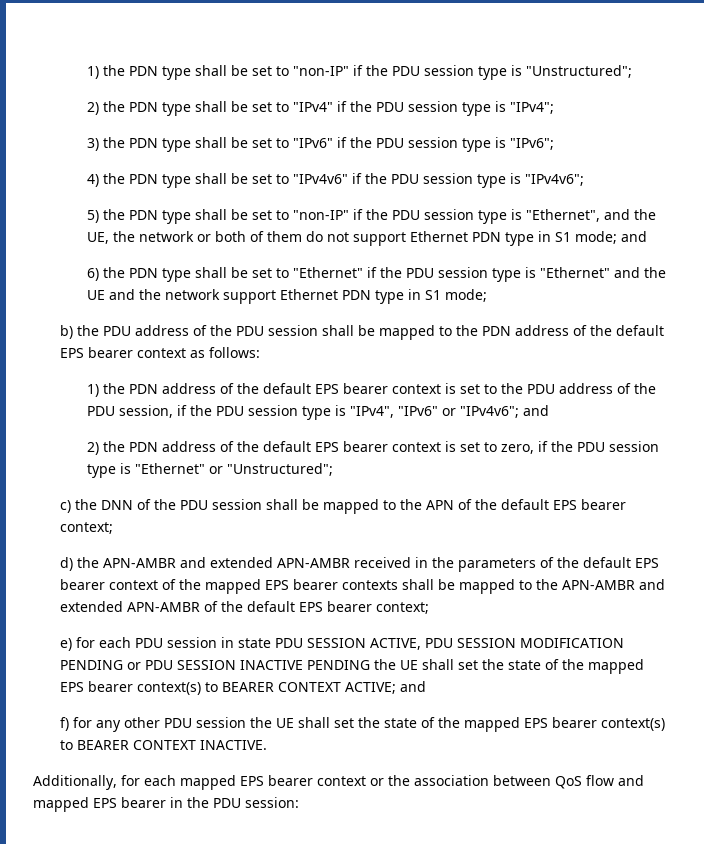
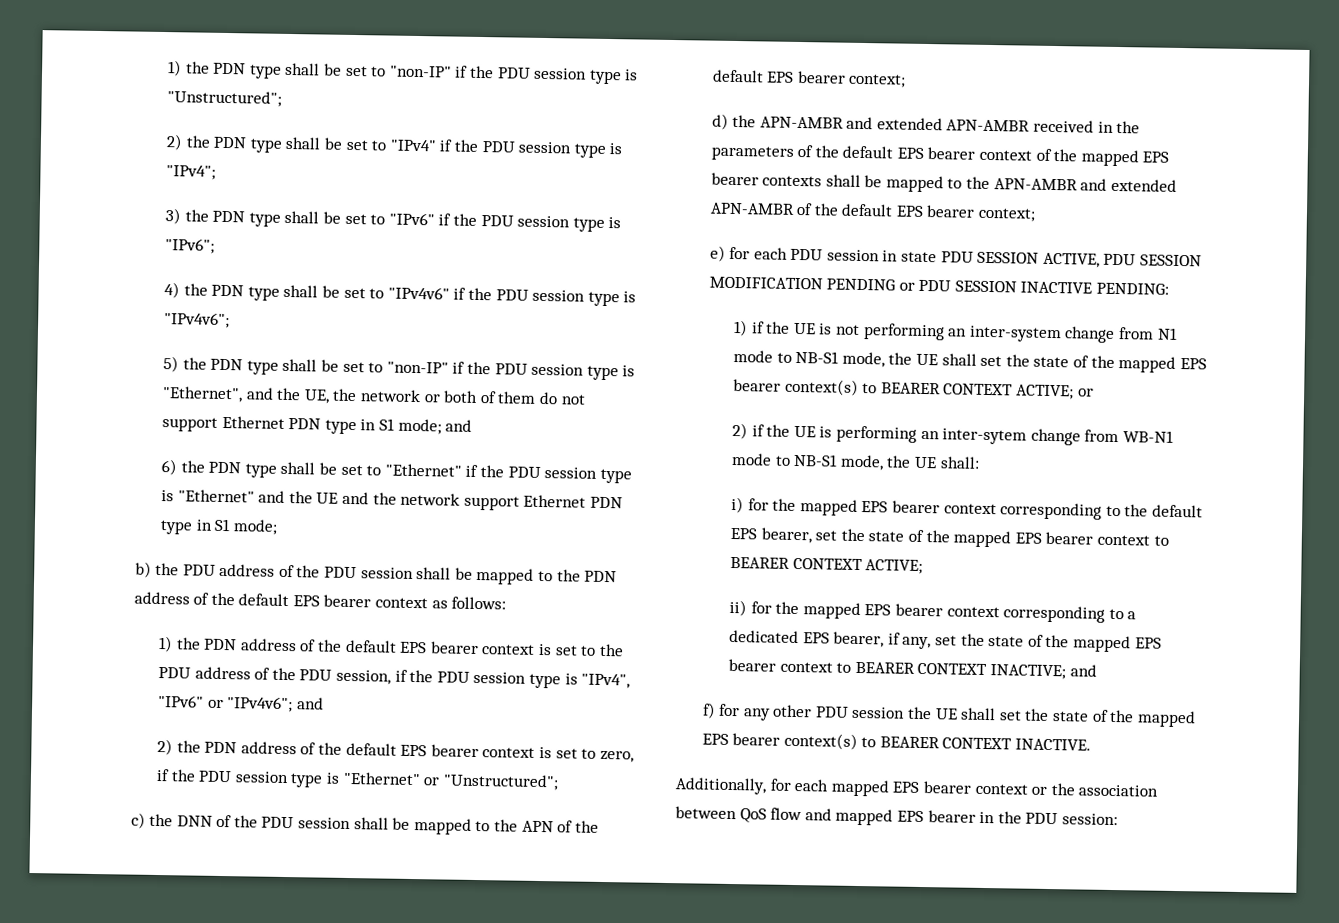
[306,660,370,670] PENDING -> [1096,282,1170,295] [733,319,1178,343] [733,349,885,368] PENDING: // 1) if the UE is not performing an inter-system change from N1 mode to NB-S1 mode,
(396, 688) none -> [1077,388,1094,397] [732,422,1174,446] [731,452,980,471] [731,496,1203,520] [730,527,1169,548] [730,556,924,574] [729,599,1137,623] [729,629,1162,653] [728,658,1066,680] or // 2) if the UE is performing an inter-sytem change from WB-N1 mode to NB-S1 mode, the UE shall: // i) for the mapped EPS bearer context corresponding to the default EPS bearer, set the state of the mapped EPS bearer context to BEARER CONTEXT ACTIVE; // ii) for the mapped EPS bearer context corresponding to a dedicated EPS bearer, if any, set the state of the mapped EPS bearer context to BEARER CONTEXT INACTIVE;

